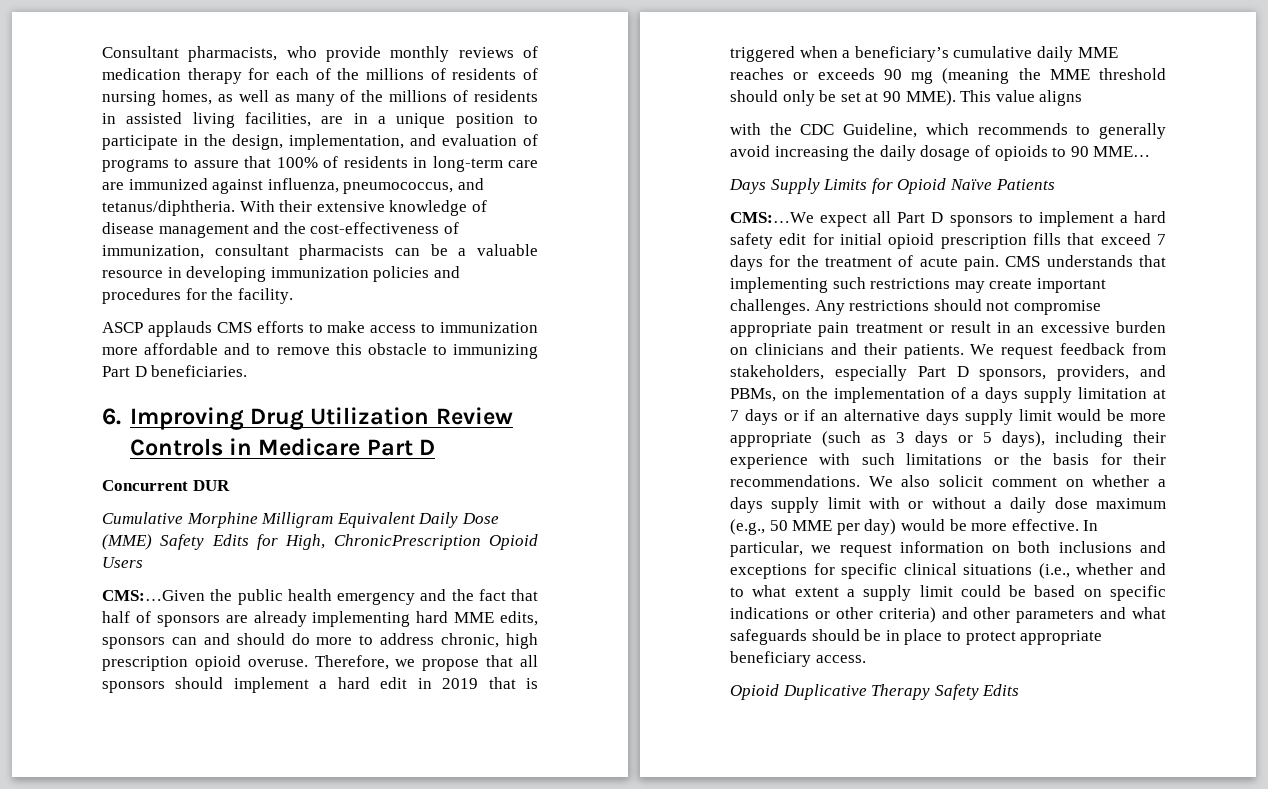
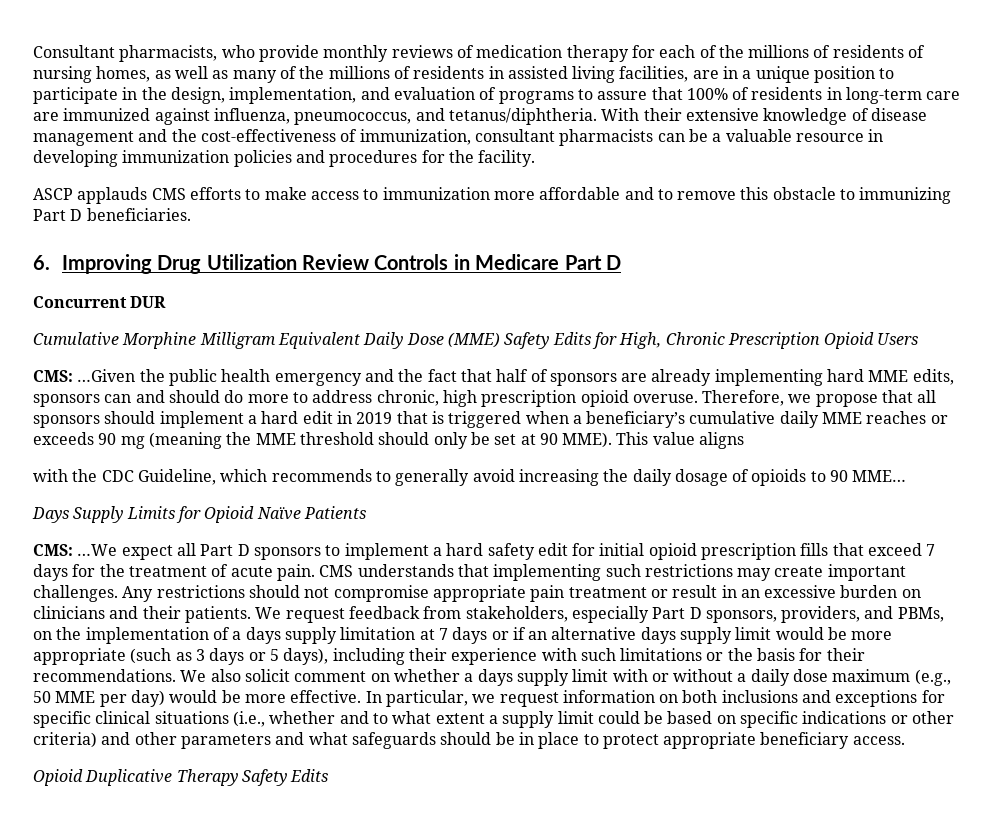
[333,534,481,550] ChronicPrescription -> [665,332,820,349] Chronic Prescription
[102,590,205,601] CMS:…Given -> [33,369,136,382] CMS: …Given
[730,212,814,223] CMS:…We -> [33,544,118,556] CMS: …We

